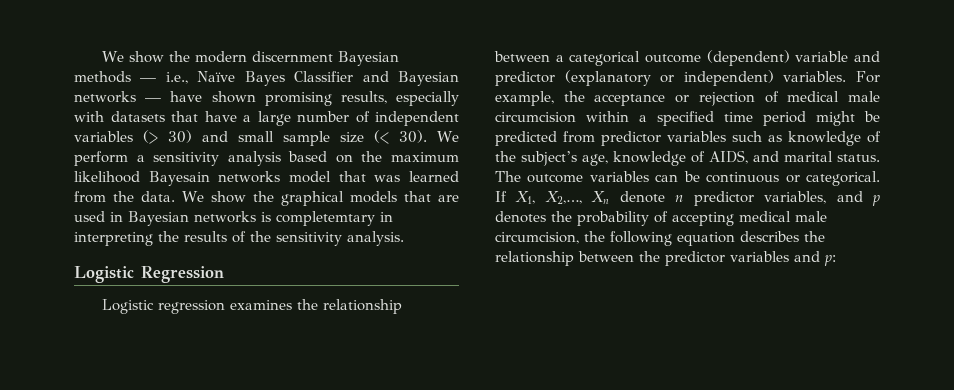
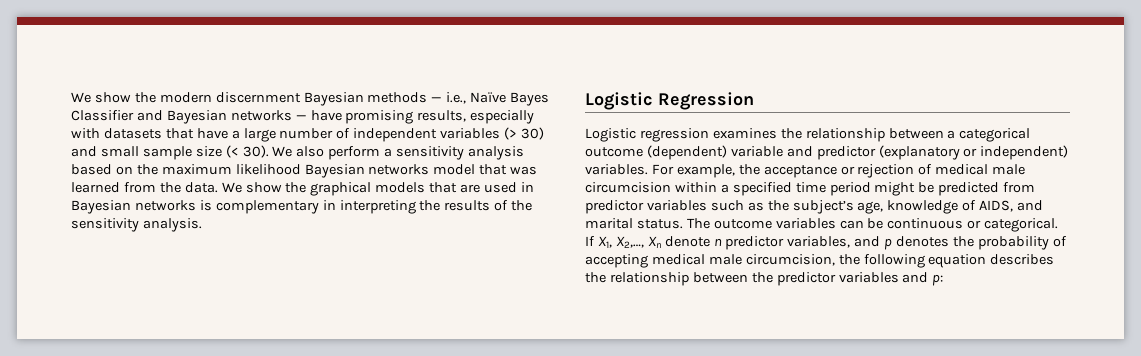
[211,91,256,103] shown -> (342, 115) none
(460, 136) none -> [296,146,325,157] also
[148,171,210,186] Bayesain -> [304,164,365,178] Bayesian
[276,211,375,226] completemtary -> [215,200,319,214] complementary
[788,131,881,146] knowledge of -> (764, 206) none

